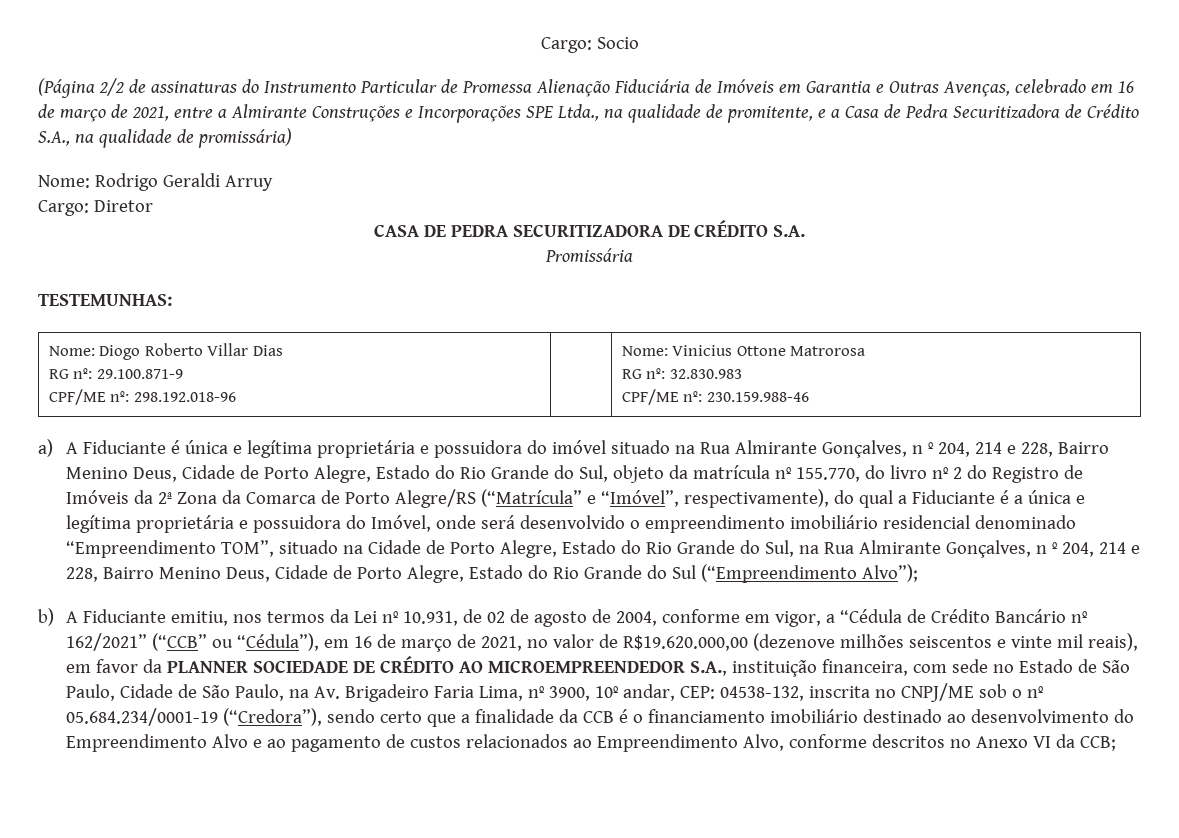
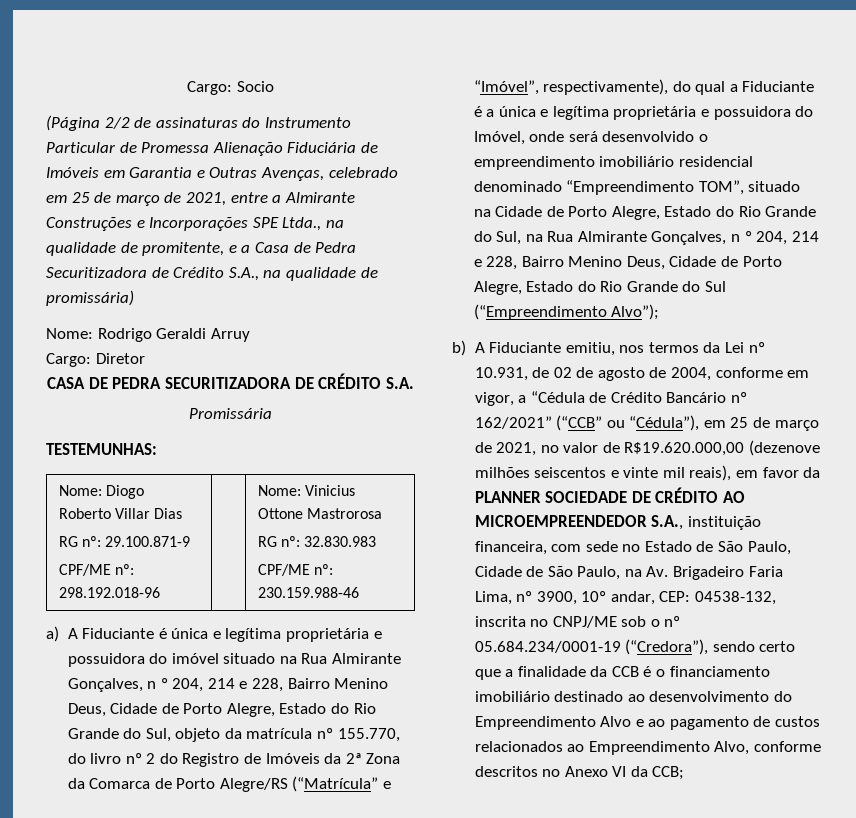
[1117,81,1134,93] 16 -> [71,192,90,203] 25
[790,346,866,356] Matrorosa -> [306,508,382,519] Mastrorosa
[353,636,372,648] 16 -> [730,417,749,428] 25

